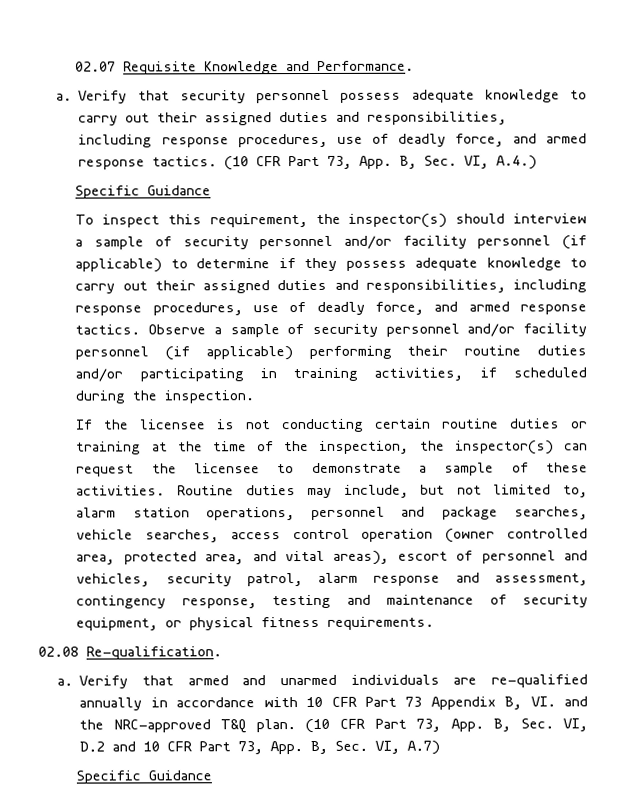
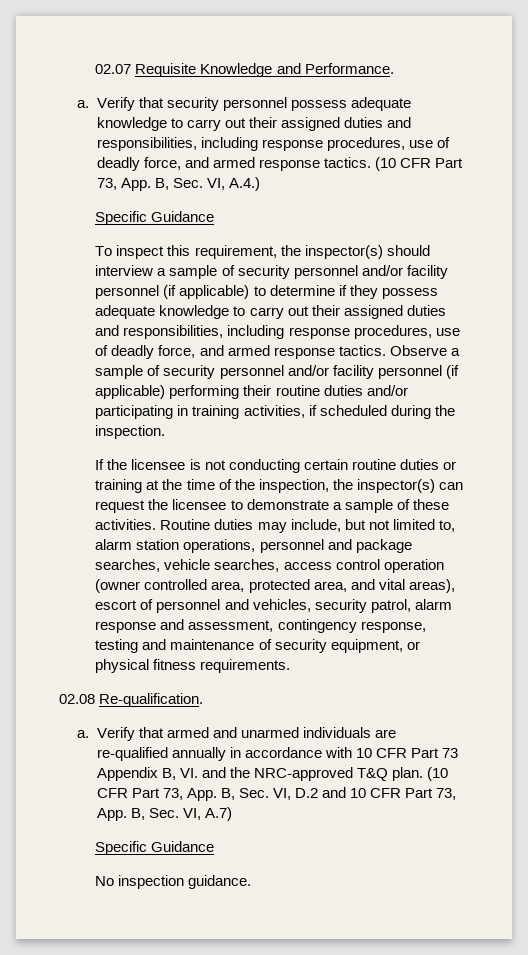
(213, 775) none -> [95,875,252,889] // No inspection guidance.

